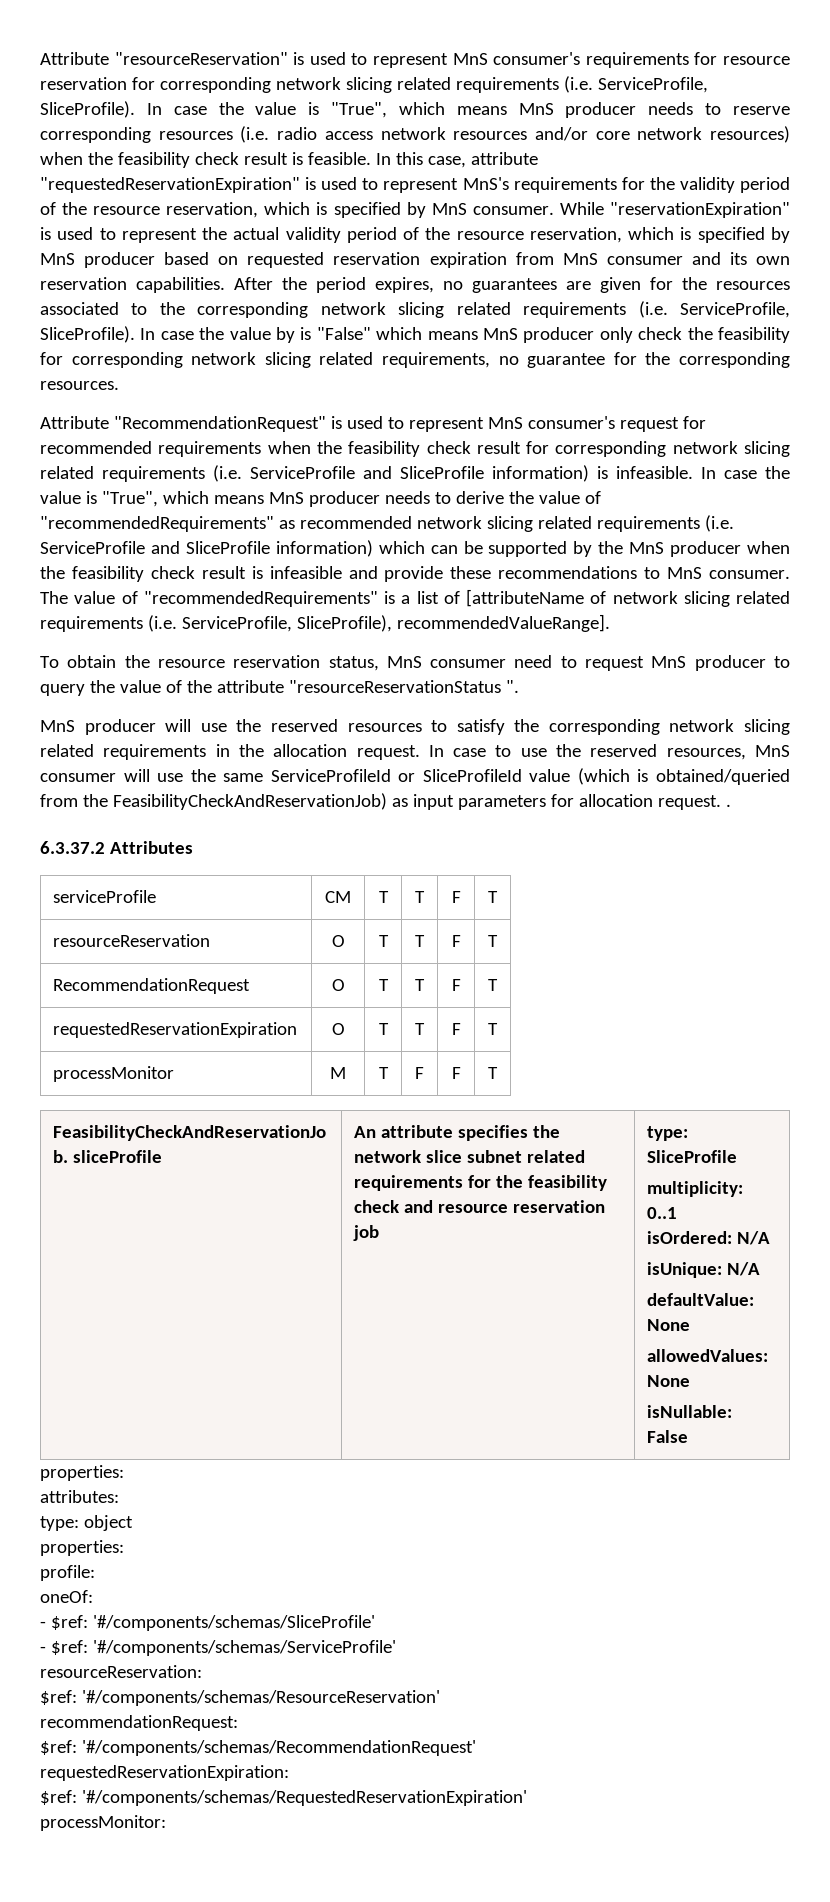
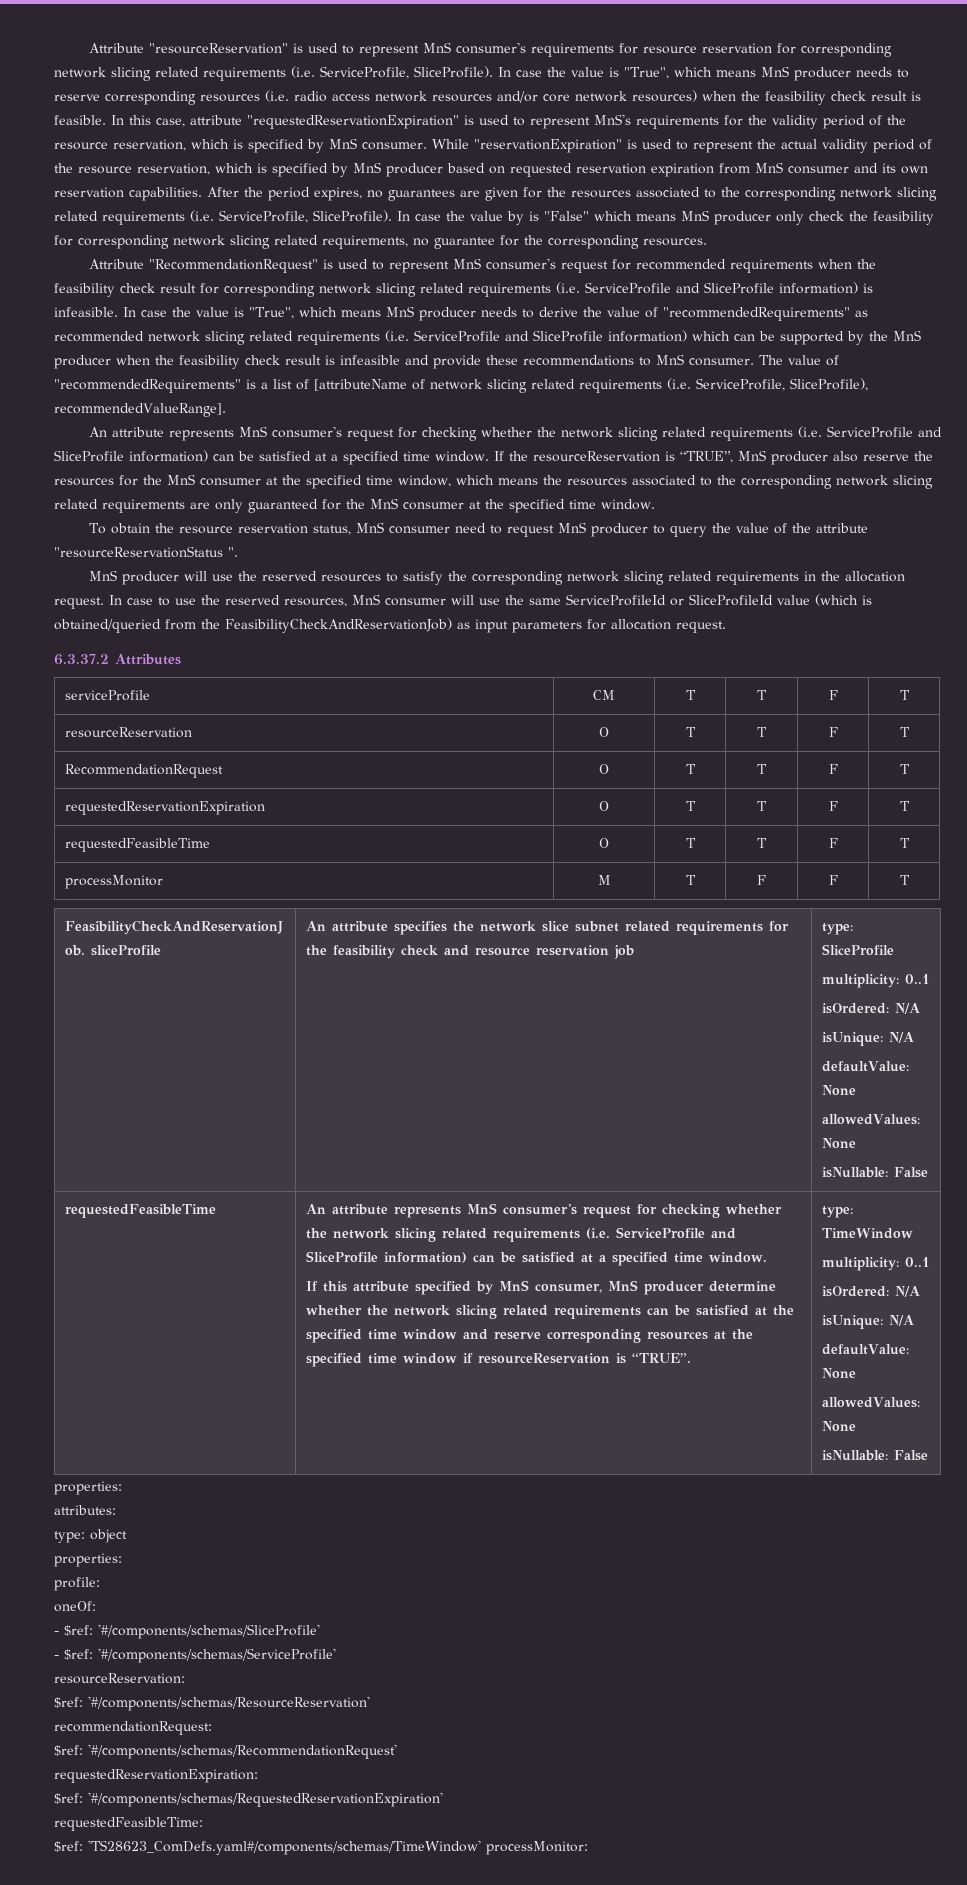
(610, 623) none -> [88,426,942,441] [54,450,933,465] [54,474,933,489] [54,498,655,513] // An attribute represents MnS consumer's request for checking whether the network slicing related requirements (i.e. ServiceProfile and SliceProfile information) can be satisfied at a specified time window. If the resourceReservation is “TRUE”, MnS producer also reserve the resources for the MnS consumer at the specified time window, which means the resources associated to the corresponding network slicing related requirements are only guaranteed for the MnS consumer at the specified time window.
[725,804,731,807] . -> (726, 627) none
(498, 1029) none -> [64,838,210,852] [599,838,609,848] [685,838,696,848] [757,838,767,848] [828,838,838,848] [899,838,910,848] // requestedFeasibleTime | O | T | T | F | T
(689, 1436) none -> [64,1204,216,1218] [305,1203,782,1218] [305,1227,736,1242] [305,1251,767,1266] [305,1280,776,1295] [305,1305,794,1319] [305,1329,753,1343] [305,1353,691,1367] [821,1206,853,1218] [821,1228,913,1239] [821,1257,929,1271] [821,1286,920,1297] [821,1315,914,1329] [821,1344,909,1355] [821,1368,856,1378] [821,1397,920,1408] [821,1421,856,1431] [821,1450,928,1461] // requestedFeasibleTime | An attribute represents MnS consumer's request for checking whether the network slicing related requirements (i.e. ServiceProfile and SliceProfile information) can be satisfied at a specified time window. // If this attribute specified by MnS consumer, MnS producer determine whether the network slicing related requirements can be satisfied at the specified time window and reserve corresponding resources at the specified time window if resourceReservation is “TRUE”. | type: TimeWindow // multiplicity: 0..1 // isOrdered: N/A // isUnique: N/A // defaultValue: None // allowedValues: None // isNullable: False
(527, 1798) none -> [54,1817,203,1831] [54,1840,481,1855] requestedFeasibleTime: // $ref: 'TS28623_ComDefs.yaml#/components/schemas/TimeWindow'

